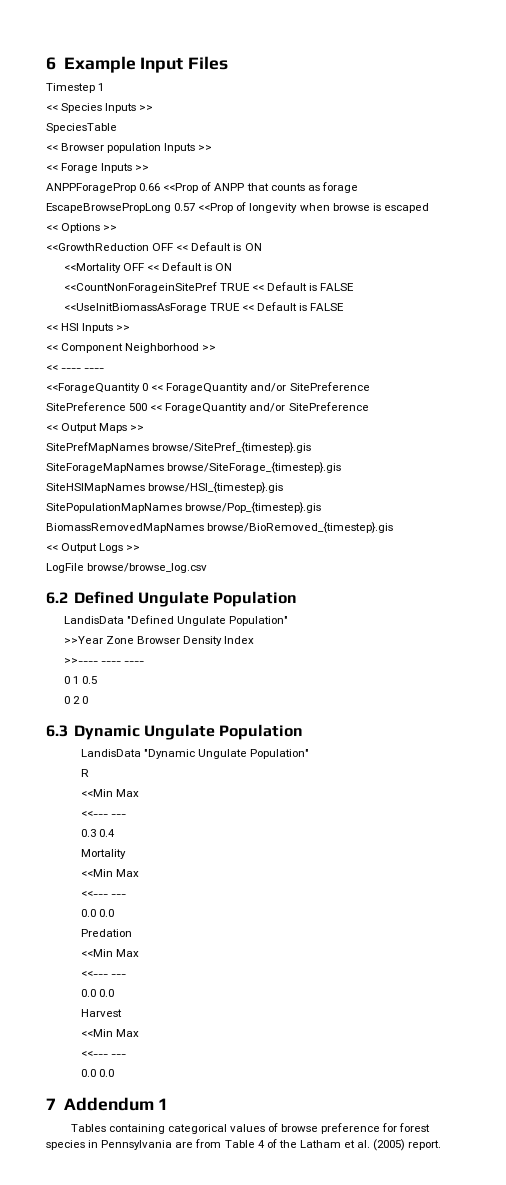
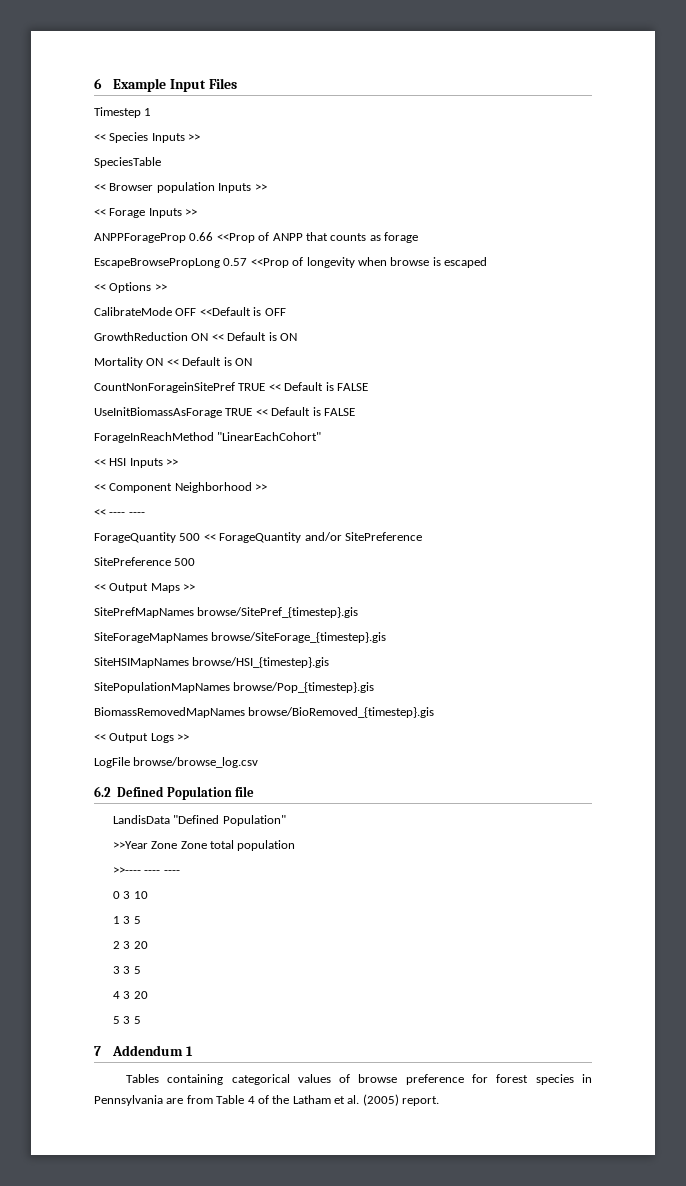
[46,242,262,251] [63,262,233,273] [63,282,355,293] [63,302,345,313] <<GrowthReduction OFF << Default is ON // <<Mortality OFF << Default is ON // <<CountNonForageinSitePref TRUE << Default is FALSE // <<UseInitBiomassAsForage TRUE << Default is FALSE -> [94,307,286,316] [94,332,297,341] [94,357,252,368] [94,382,368,393] [94,407,355,418] [94,432,322,443] CalibrateMode OFF <<Default is OFF // GrowthReduction ON << Default is ON // Mortality ON << Default is ON // CountNonForageinSitePref TRUE << Default is FALSE // UseInitBiomassAsForage TRUE << Default is FALSE // ForageInReachMethod "LinearEachCohort"
[46,383,149,393] <<ForageQuantity 0 -> [94,532,201,543] ForageQuantity 500
[150,402,369,413] << ForageQuantity and/or SitePreference -> (196, 562) none
[138,591,298,607] Ungulate Population -> [166,786,255,800] Population file
[176,616,226,626] Ungulate -> (220, 819) none
[136,636,254,646] Browser Density Index -> [180,840,296,851] Zone total population
[72,676,97,684] [63,696,88,704] [46,724,304,740] [81,749,310,759] [81,769,90,777] [81,789,140,797] [81,811,127,817] [81,829,116,837] [81,849,127,859] [81,869,140,877] [81,891,127,897] [81,909,115,917] [81,929,133,937] [81,949,140,957] [81,971,127,977] [81,989,115,997] [81,1009,123,1017] [81,1029,140,1037] [81,1051,127,1057] [81,1069,115,1077] 1 0.5 // 0 2 0 // 6.3 Dynamic Ungulate Population // LandisData "Dynamic Ungulate Population" // R // <<Min Max // <<--- --- // 0.3 0.4 // Mortality // <<Min Max // <<--- --- // 0.0 0.0 // Predation // <<Min Max // <<--- --- // 0.0 0.0 // Harvest // <<Min Max // <<--- --- // 0.0 0.0 -> [123,891,148,899] [112,916,141,924] [112,941,148,949] [112,966,141,974] [112,991,148,999] [112,1016,141,1024] 3 10 // 1 3 5 // 2 3 20 // 3 3 5 // 4 3 20 // 5 3 5

